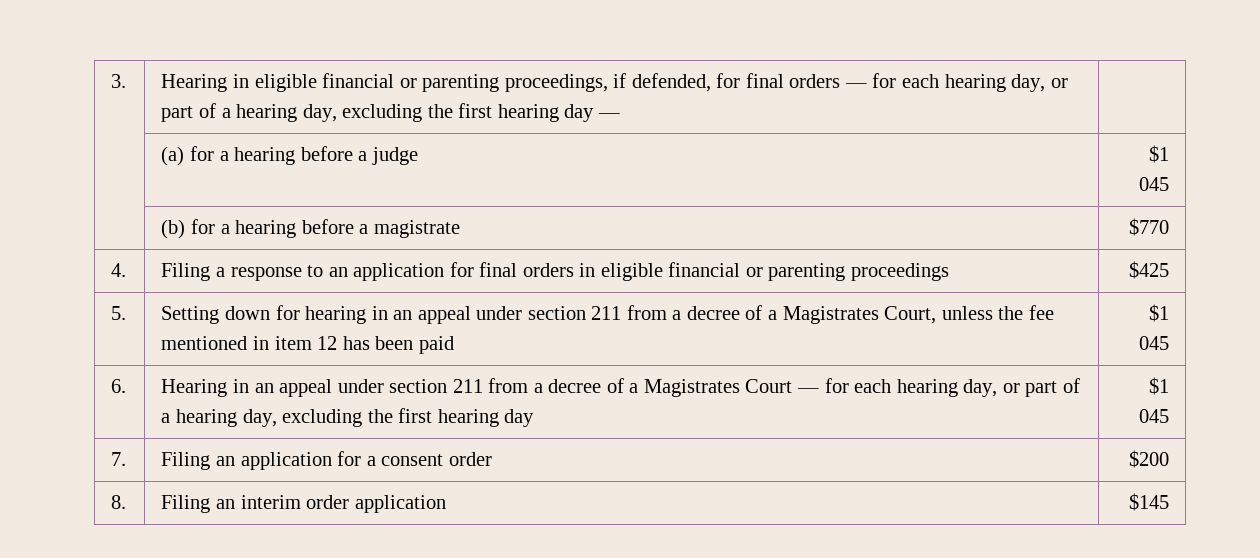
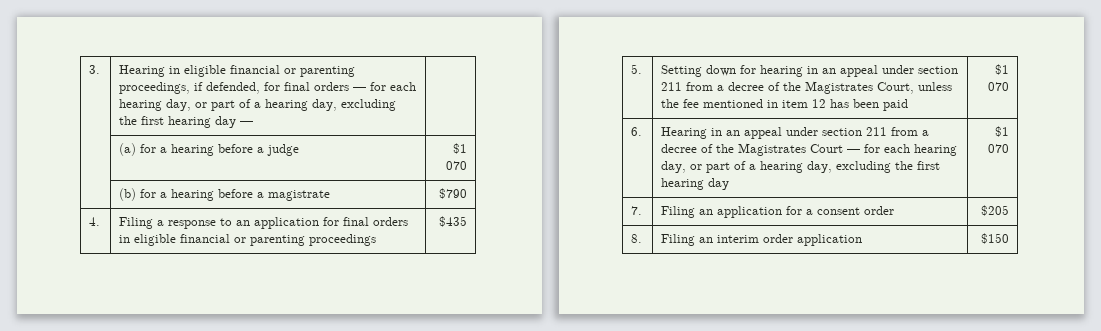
[1138,177,1169,191] 045 -> [445,161,467,170] 070
[1128,218,1169,236] $770 -> [438,188,467,199] $790
[1128,261,1169,279] $425 -> [438,216,467,227] $435
[767,310,777,320] a -> [783,82,802,91] the
[1138,336,1169,350] 045 -> [987,82,1009,91] 070
[629,383,639,393] a -> [716,144,735,153] the
[1138,409,1169,423] 045 -> [987,144,1009,153] 070
[1128,450,1169,468] $200 -> [980,205,1009,216] $205
[1128,493,1169,511] $145 -> [980,233,1009,244] $150

